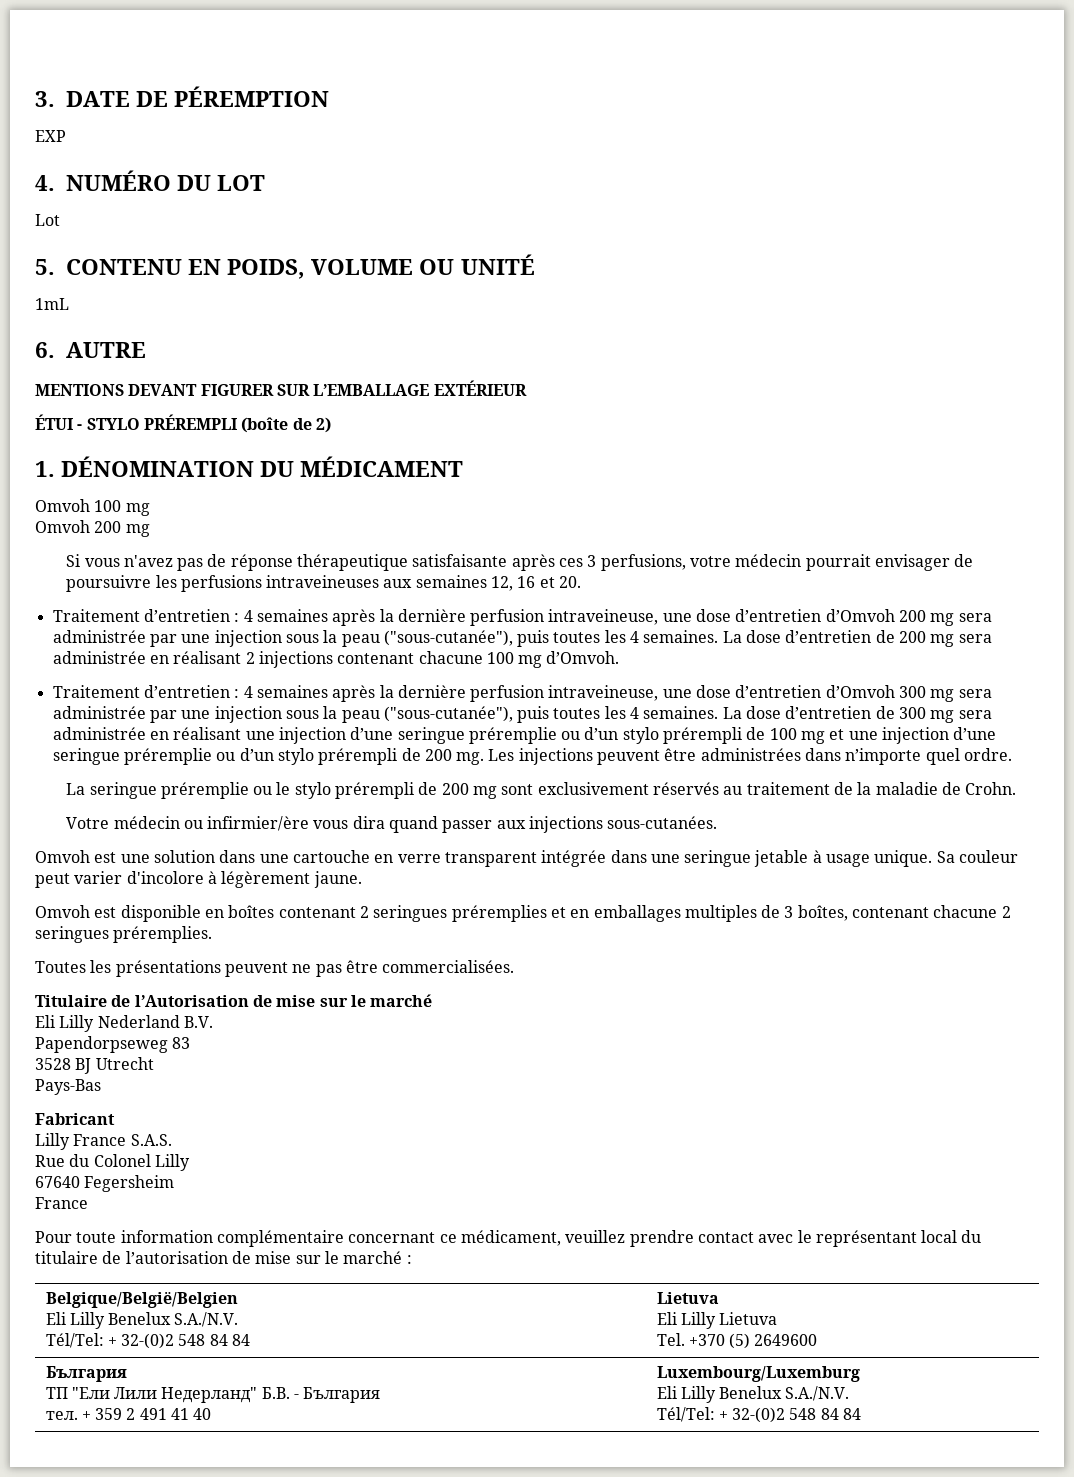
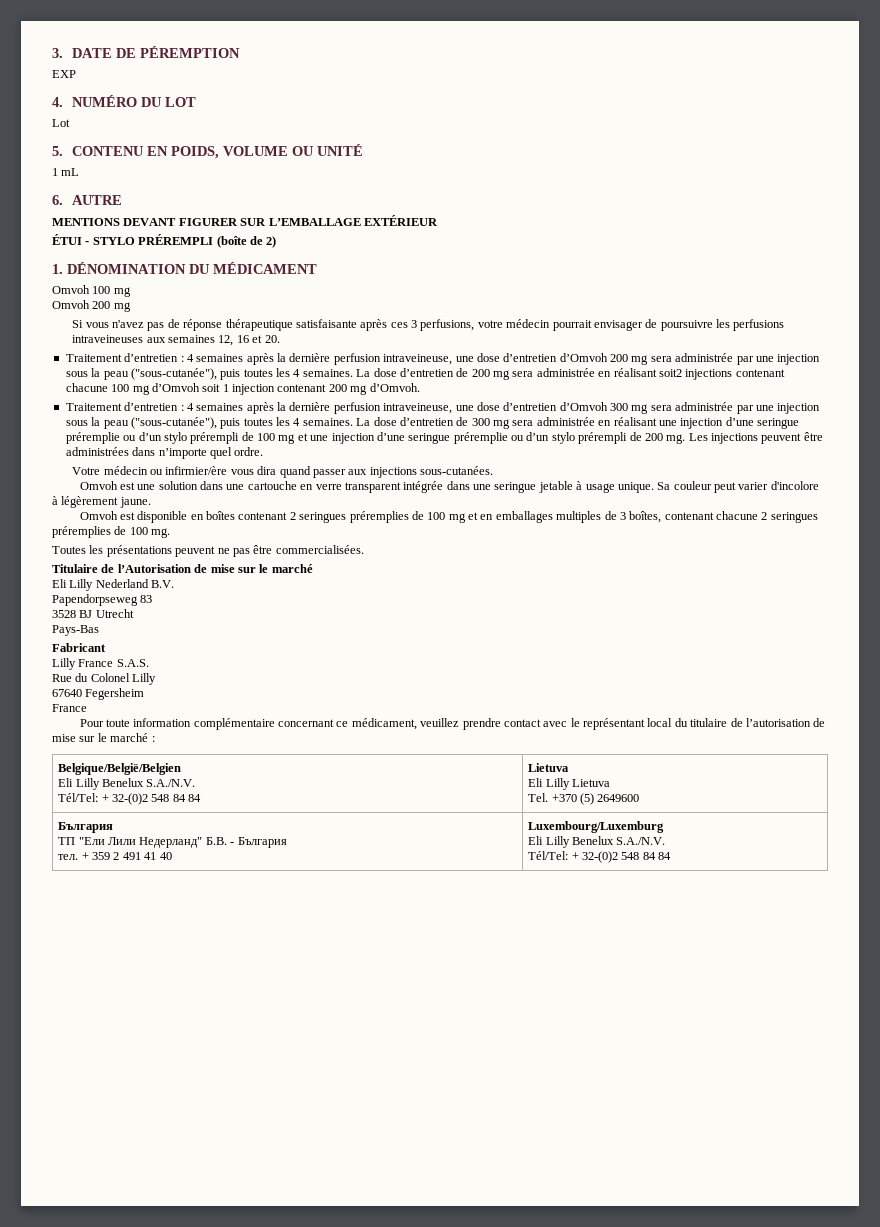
[35,298,69,310] 1mL -> [52,168,80,176] 1 mL
[245,652,255,664] 2 -> [658,369,682,377] soit2
(543, 661) none -> [151,383,368,395] d’Omvoh soit 1 injection contenant 200 mg
[66,782,1017,799] // La seringue préremplie ou le stylo prérempli de 200 mg sont exclusivement réservés au traitement de la maladie de Crohn. -> (264, 451) none
(547, 913) none -> [411,511,466,523] de 100 mg
[113,926,213,943] préremplies. -> [52,526,171,538] préremplies de 100 mg.

